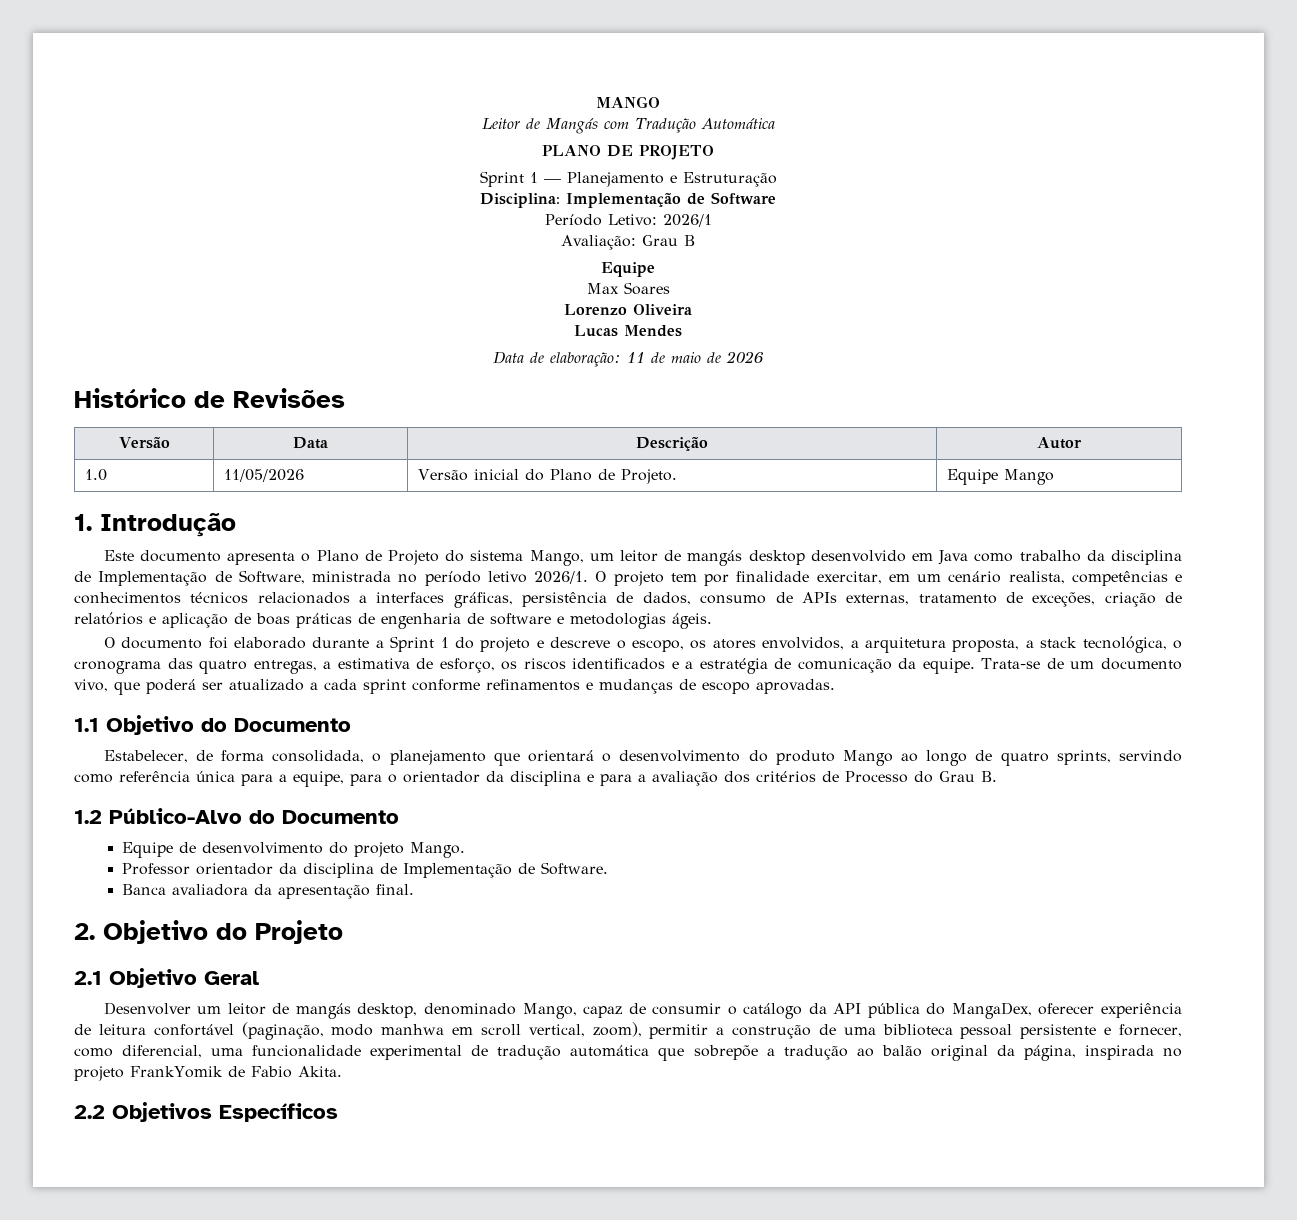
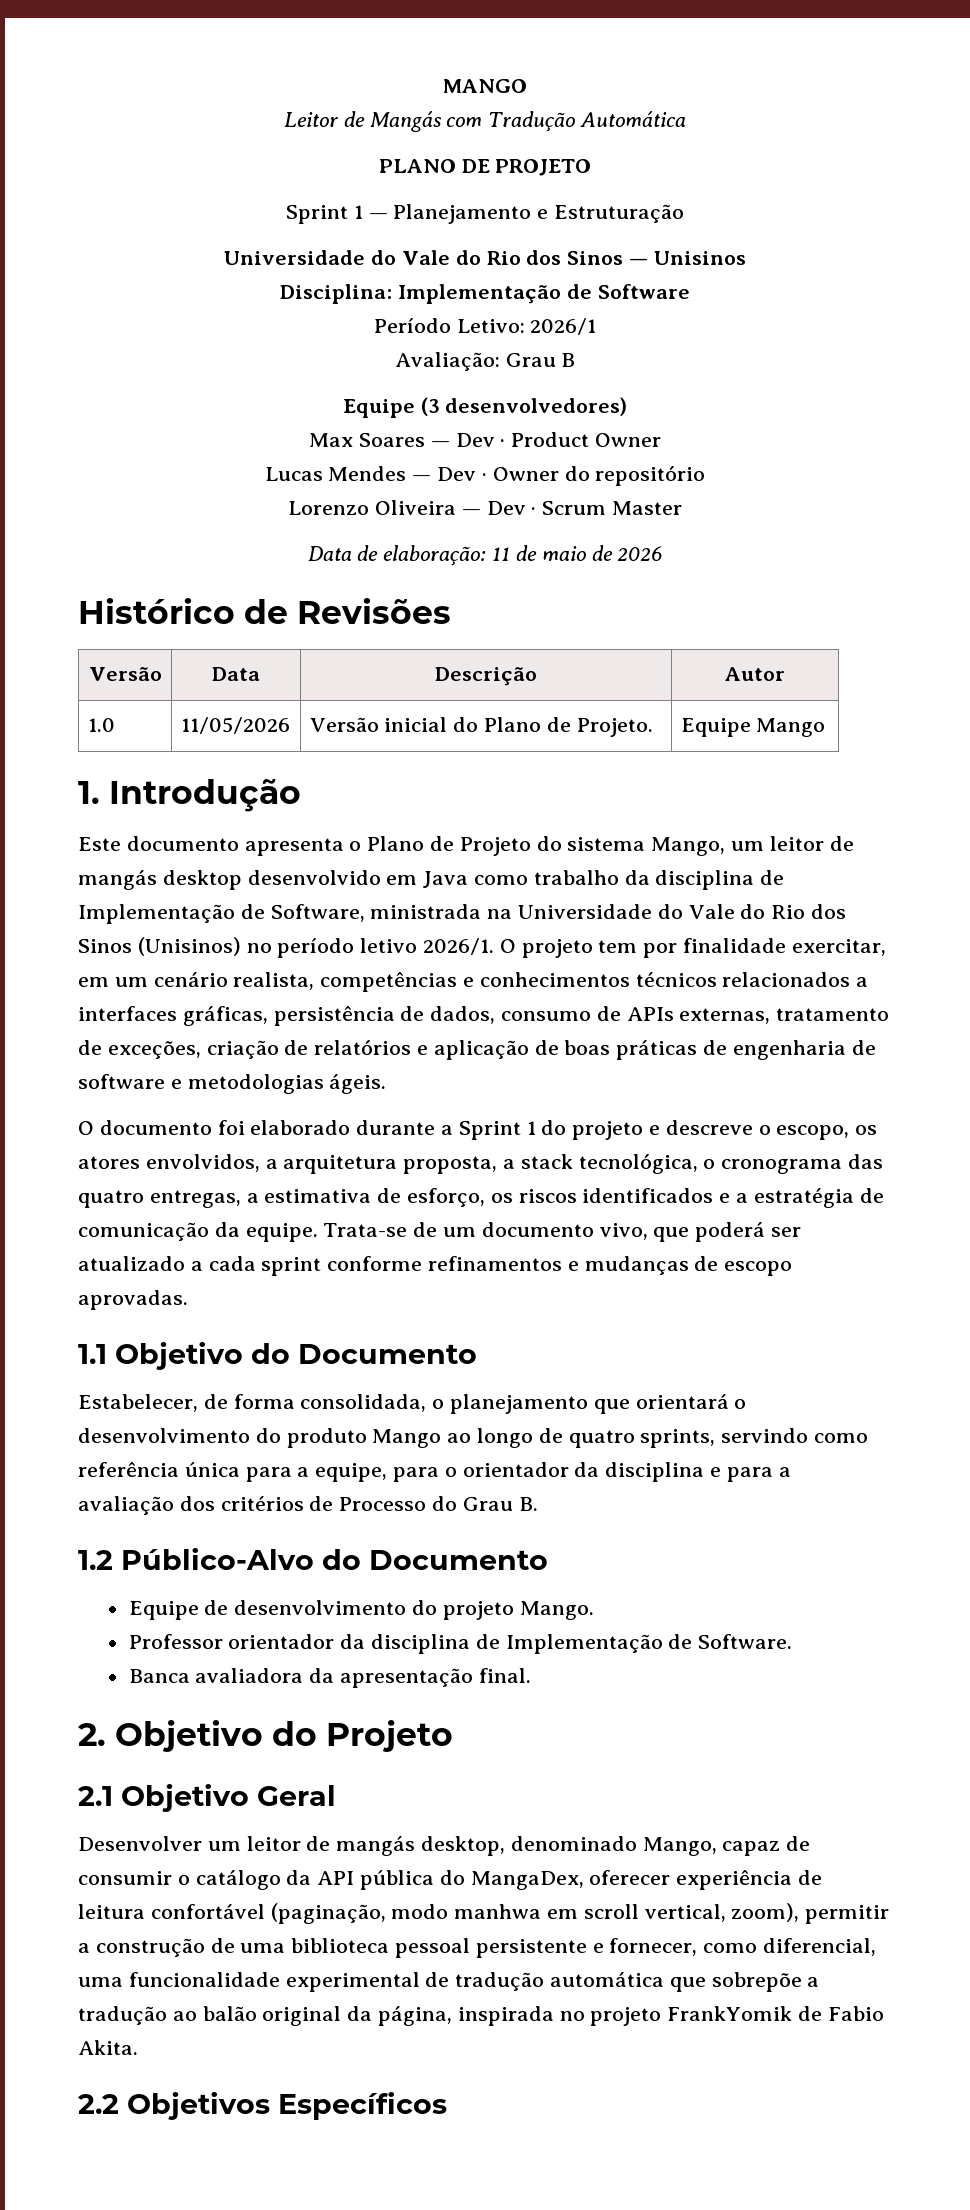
(777, 179) none -> [224,250,746,265] // Universidade do Vale do Rio dos Sinos — Unisinos
(655, 269) none -> [420,397,628,416] (3 desenvolvedores)
[564,304,692,315] [574,325,682,337] // Lorenzo Oliveira // Lucas Mendes -> [430,432,661,447] [264,465,706,486] [288,500,682,515] — Dev · Product Owner // Lucas Mendes — Dev · Owner do repositório // Lorenzo Oliveira — Dev · Scrum Master
(391, 576) none -> [487,904,847,919] [78,937,241,956] na Universidade do Vale do Rio dos Sinos (Unisinos)

